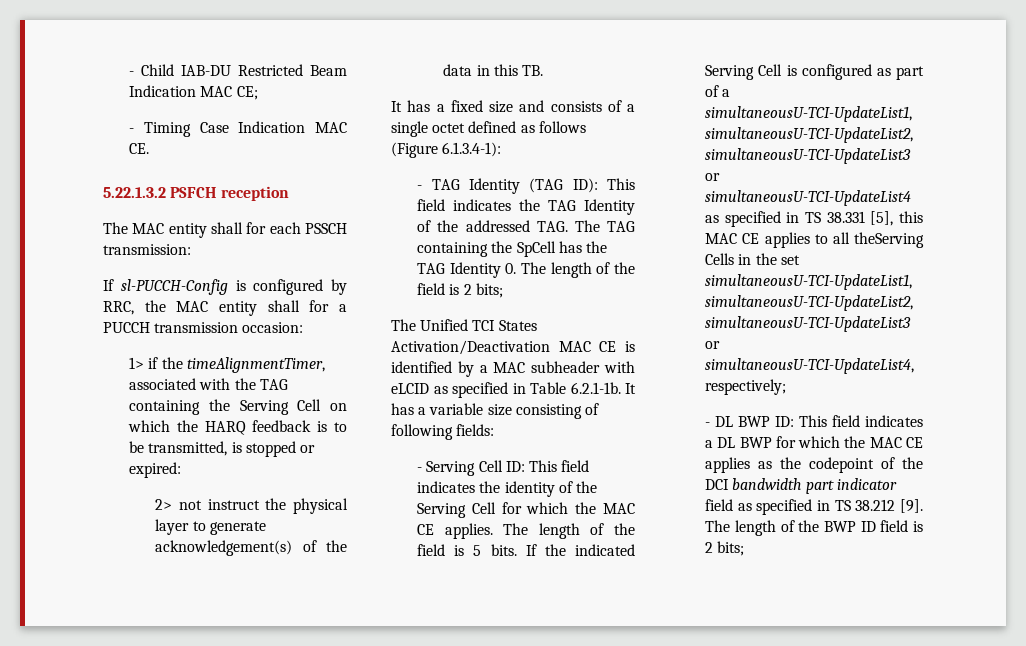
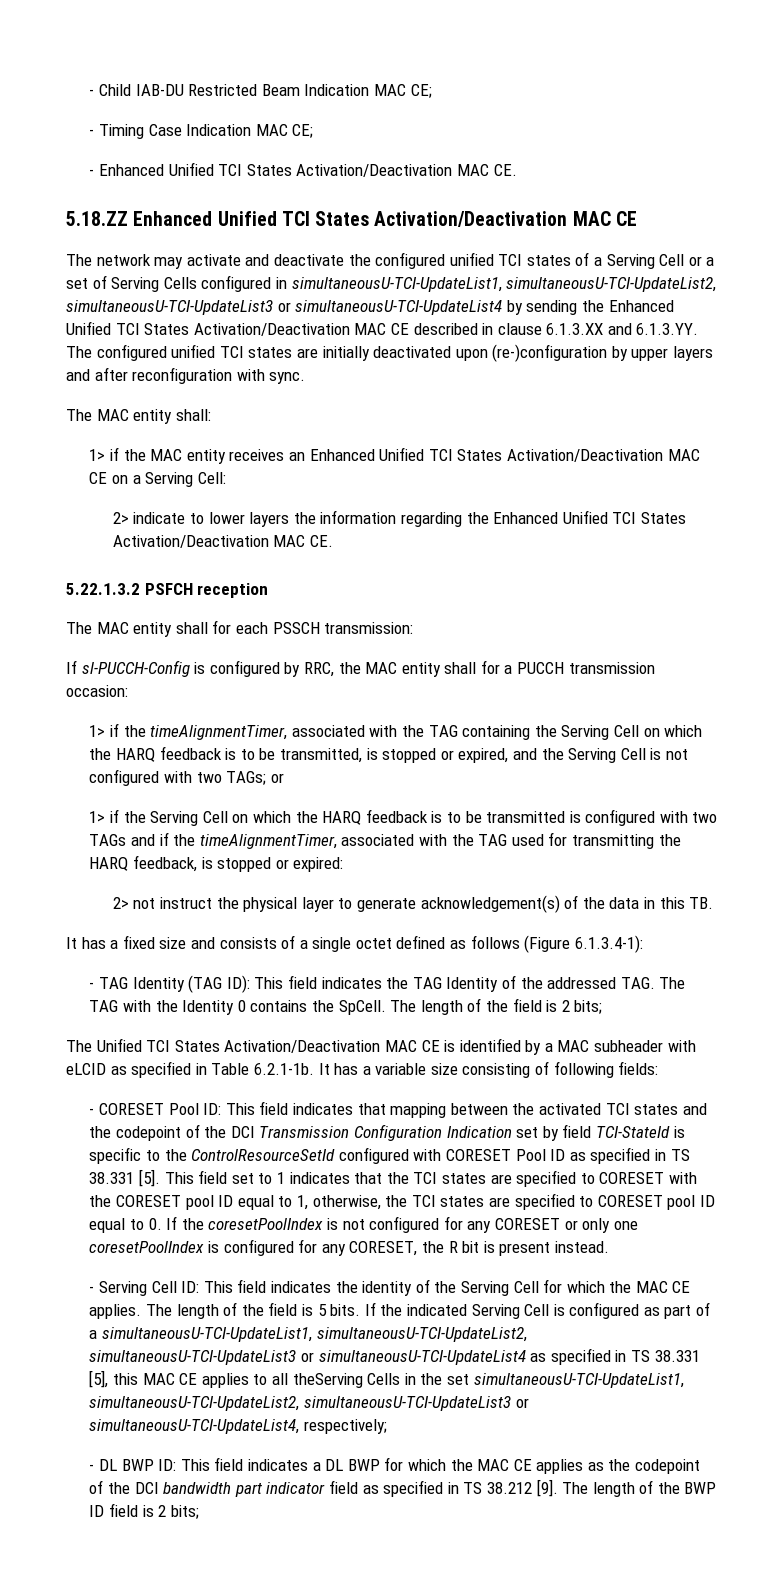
(347, 127) none -> [292,124,314,138] [89,162,517,177] [66,211,637,227] [66,252,715,269] [66,275,717,292] [66,300,674,315] [66,321,699,336] [66,344,714,362] [66,367,306,384] [66,409,211,424] [89,447,700,464] [89,472,226,487] [112,510,686,527] [112,535,306,548] CE; // - Enhanced Unified TCI States Activation/Deactivation MAC CE. // 5.18.ZZ Enhanced Unified TCI States Activation/Deactivation MAC CE // The network may activate and deactivate the configured unified TCI states of a Serving Cell or a set of Serving Cells configured in simultaneousU-TCI-UpdateList1, simultaneousU-TCI-UpdateList2, simultaneousU-TCI-UpdateList3 or simultaneousU-TCI-UpdateList4 by sending the Enhanced Unified TCI States Activation/Deactivation MAC CE described in clause 6.1.3.XX and 6.1.3.YY. The configured unified TCI states are initially deactivated upon (re-)configuration by upper layers and after reconfiguration with sync. // The MAC entity shall: // 1> if the MAC entity receives an Enhanced Unified TCI States Activation/Deactivation MAC CE on a Serving Cell: // 2> indicate to lower layers the information regarding the Enhanced Unified TCI States Activation/Deactivation MAC
(315, 449) none -> [458,748,688,763] [89,769,284,786] [89,809,718,826] [89,832,681,849] [89,855,289,872] expired, and the Serving Cell is not configured with two TAGs; or // 1> if the Serving Cell on which the HARQ feedback is to be transmitted is configured with two TAGs and if the timeAlignmentTimer, associated with the TAG used for transmitting the HARQ feedback, is stopped or
[417,241,607,257] [417,262,517,278] containing the SpCell has the TAG Identity 0. -> [123,1000,386,1015] with the Identity 0 contains the SpCell.
(495, 430) none -> [89,1101,707,1118] [89,1124,685,1141] [89,1147,690,1164] [89,1169,697,1187] [89,1193,715,1210] [89,1216,638,1233] [89,1239,609,1256] // - CORESET Pool ID: This field indicates that mapping between the activated TCI states and the codepoint of the DCI Transmission Configuration Indication set by field TCI-StateId is specific to the ControlResourceSetId configured with CORESET Pool ID as specified in TS 38.331 [5]. This field set to 1 indicates that the TCI states are specified to CORESET with the CORESET pool ID equal to 1, otherwise, the TCI states are specified to CORESET pool ID equal to 0. If the coresetPoolIndex is not configured for any CORESET or only one coresetPoolIndex is configured for any CORESET, the R bit is present instead.

